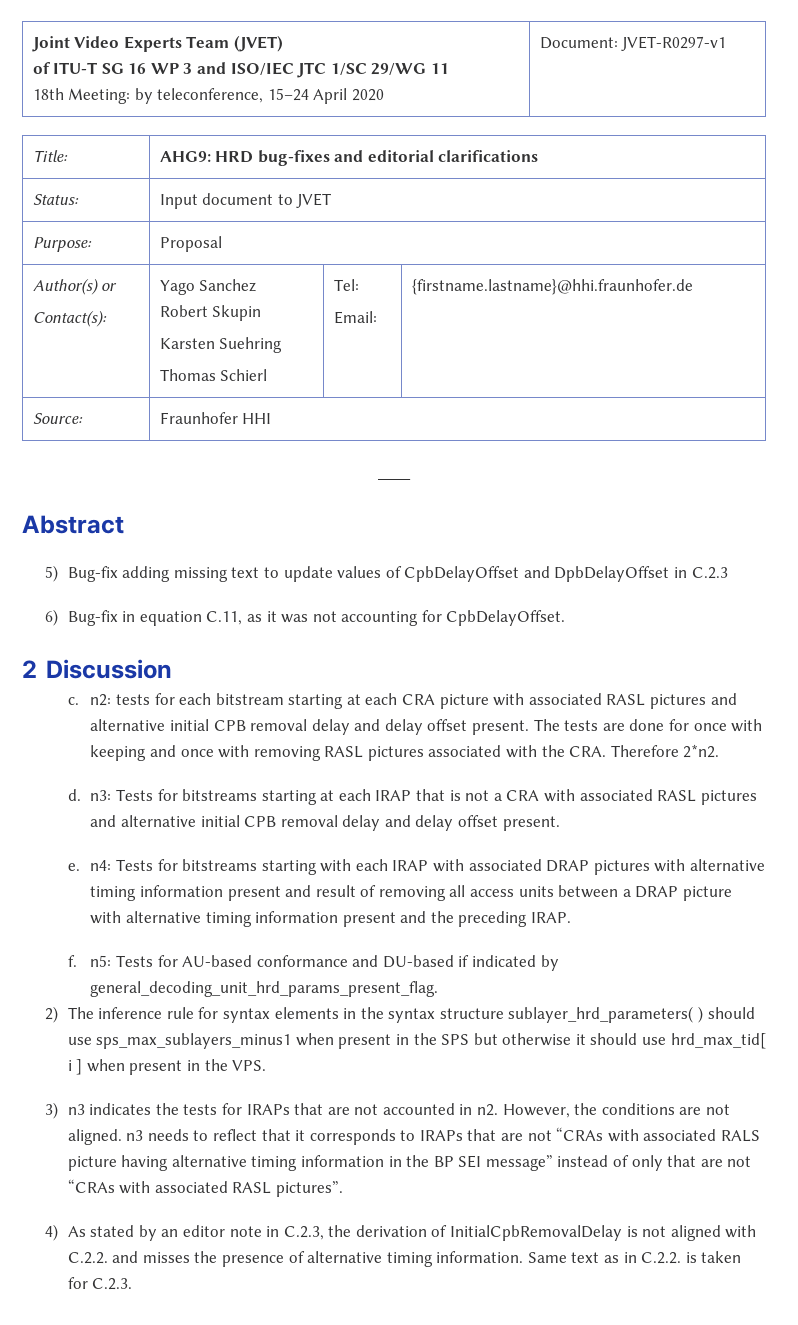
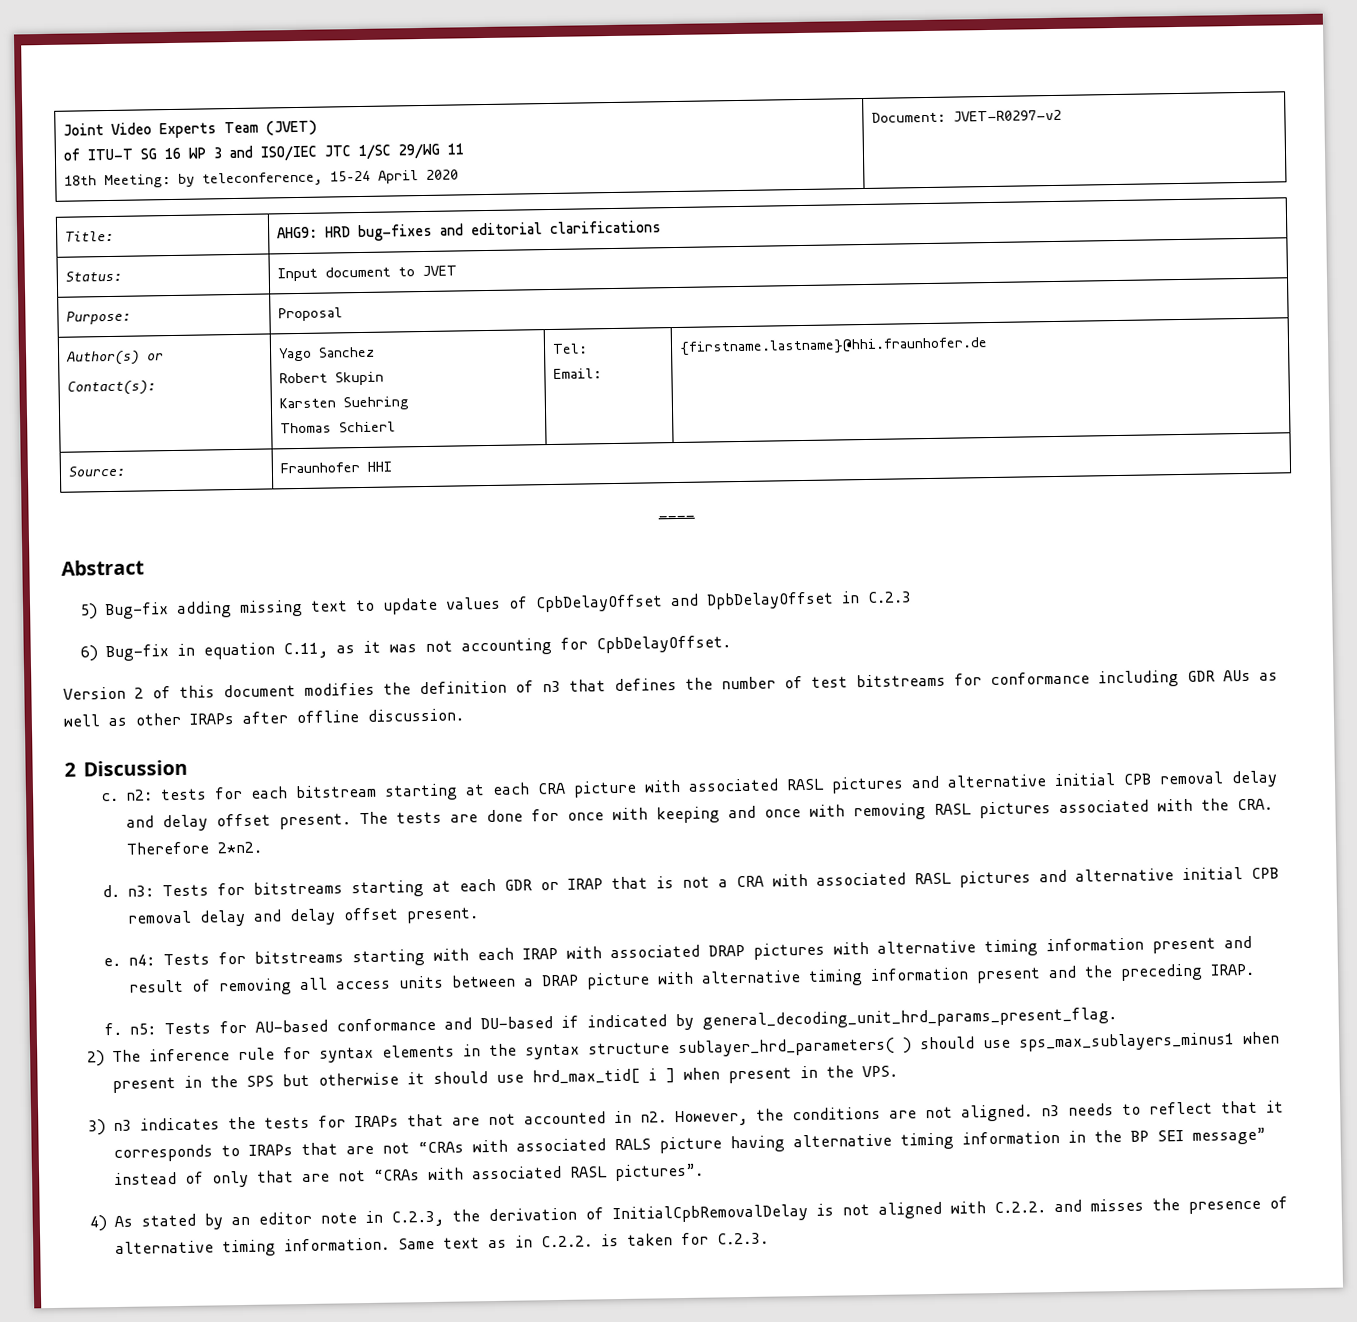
[621,36,727,51] JVET-R0297-v1 -> [953,109,1063,122] JVET-R0297-v2
(566, 618) none -> [63,669,1278,700] [63,708,464,727] // Version 2 of this document modifies the definition of n3 that defines the number of test bitstreams for conformance including GDR AUs as well as other IRAPs after offline discussion.
(371, 795) none -> [504,879,560,891] GDR or

